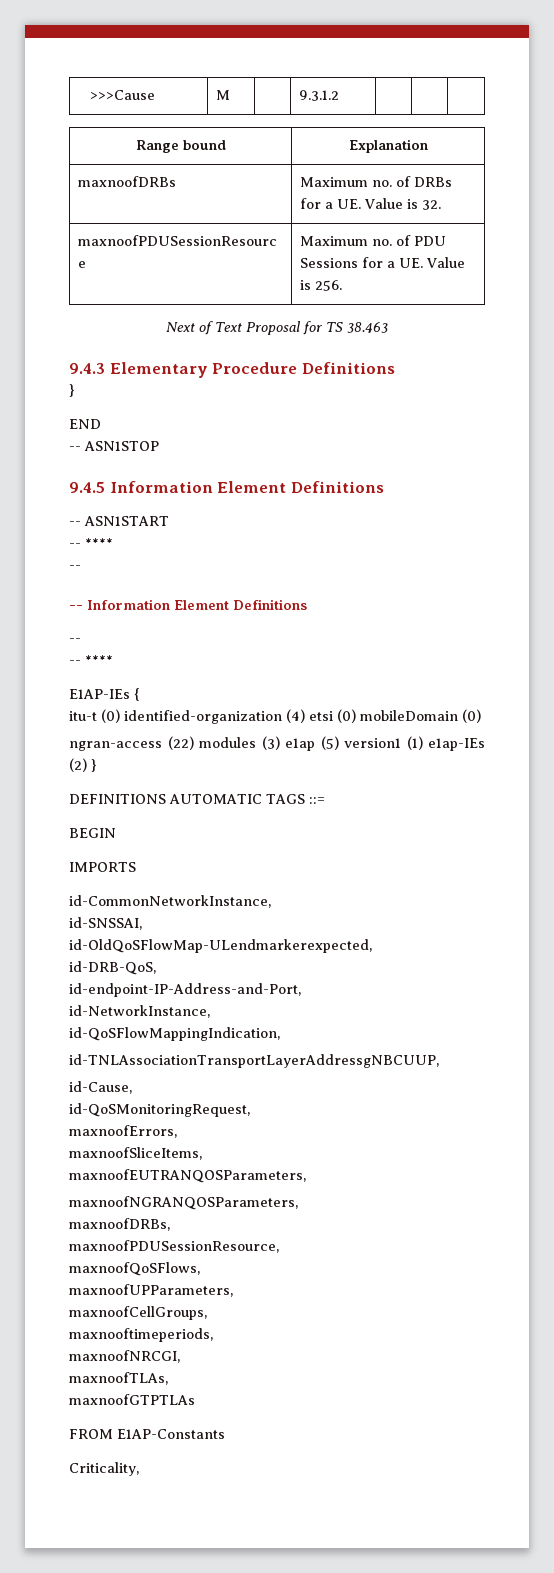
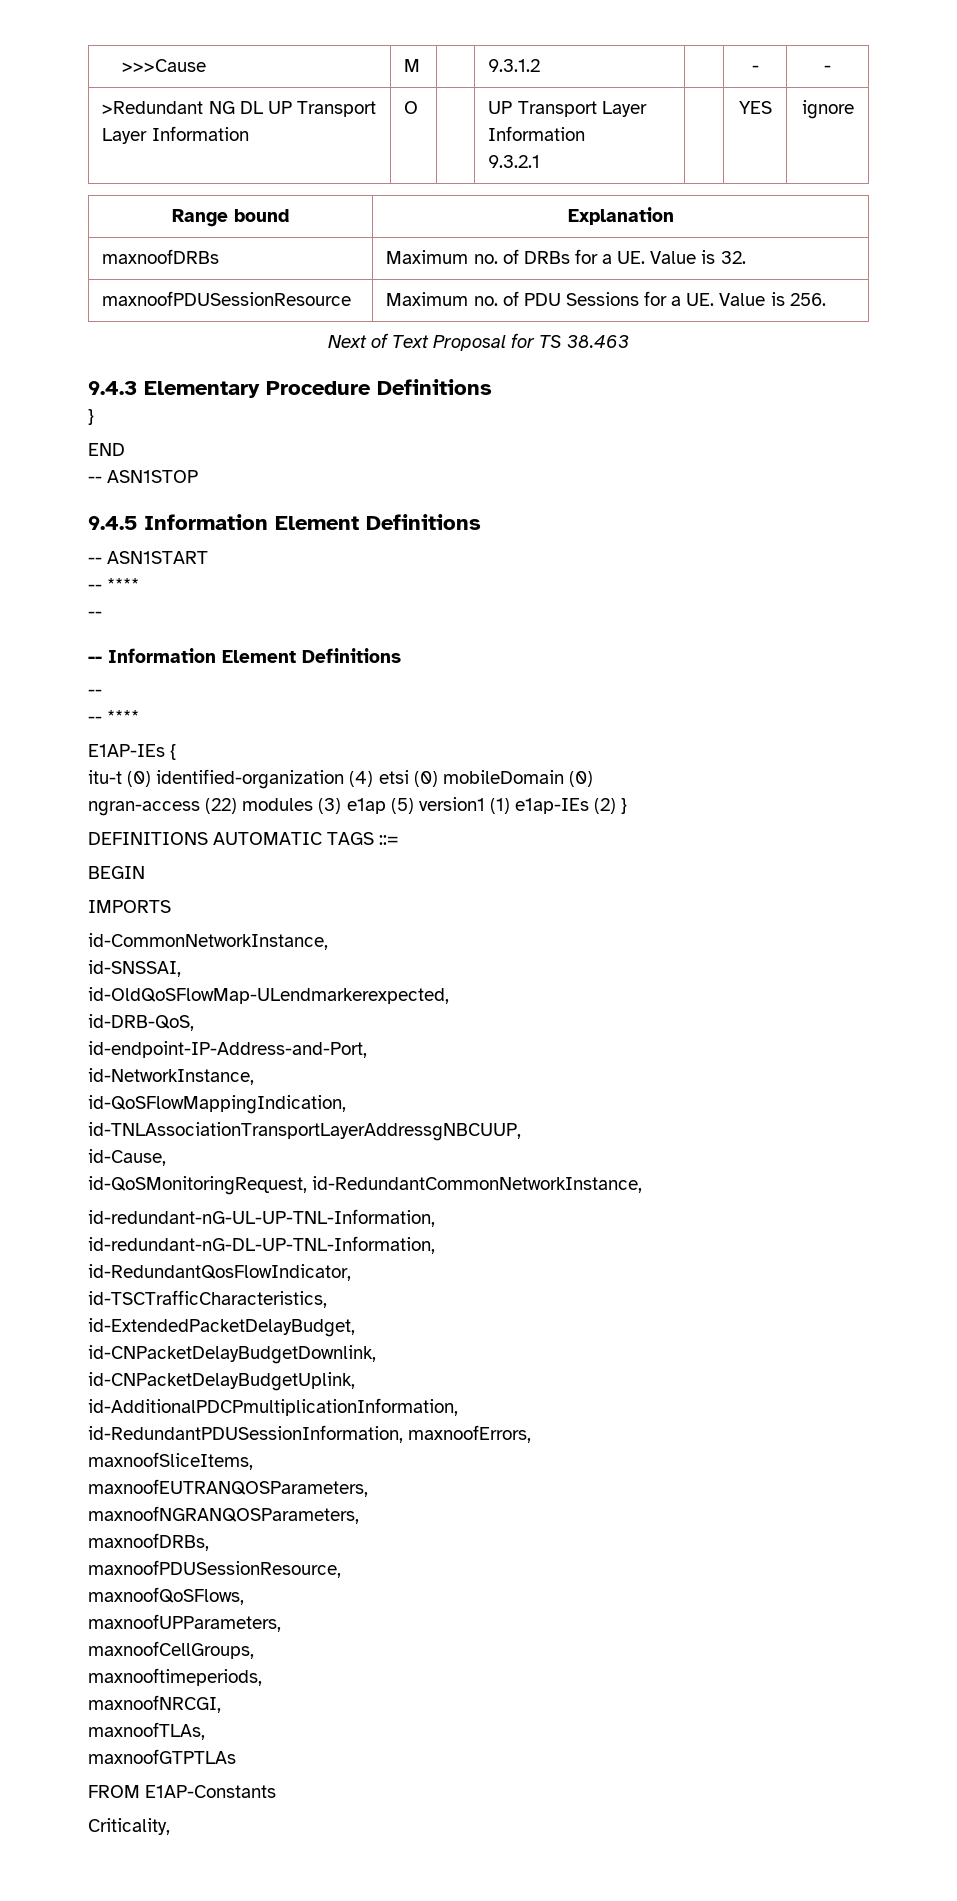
(339, 95) | -> [751,65,759,72] [824,65,831,72] [102,101,376,117] [102,126,249,144] [404,101,419,114] [488,101,647,117] [488,126,586,141] [488,155,541,168] [738,101,772,114] [801,100,854,119] - | - // >Redundant NG DL UP Transport Layer Information | O | | UP Transport Layer Information // 9.3.2.1 | | YES | ignore
(250, 1110) // -> [312,1176,643,1193] [88,1209,435,1227] [88,1236,435,1254] [88,1264,351,1281] [88,1290,327,1308] [88,1318,355,1337] [88,1345,376,1364] [88,1372,355,1391] [88,1398,458,1416] [88,1425,403,1443] id-RedundantCommonNetworkInstance, // id-redundant-nG-UL-UP-TNL-Information, // id-redundant-nG-DL-UP-TNL-Information, // id-RedundantQosFlowIndicator, // id-TSCTrafficCharacteristics, // id-ExtendedPacketDelayBudget, // id-CNPacketDelayBudgetDownlink, // id-CNPacketDelayBudgetUplink, // id-AdditionalPDCPmultiplicationInformation, // id-RedundantPDUSessionInformation,

